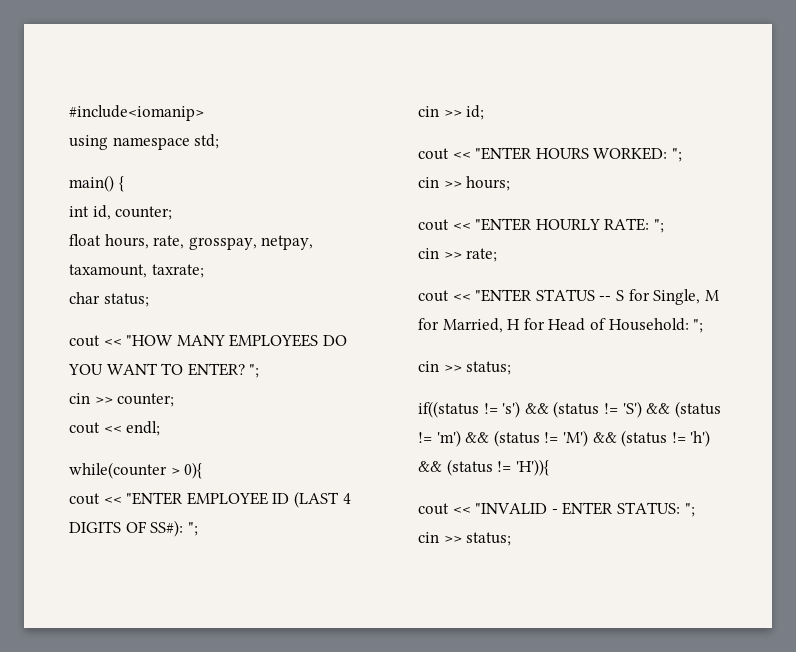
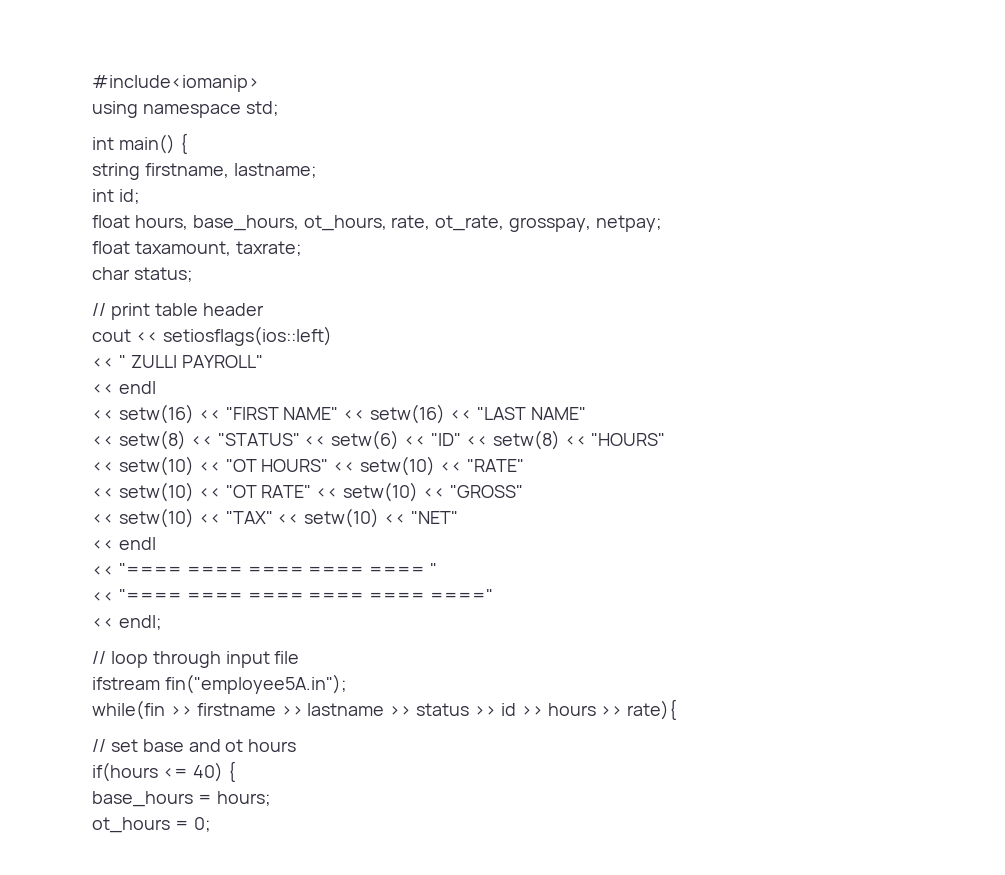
(220, 141) none -> [92,137,114,150] int
[69,205,173,220] // int id, counter; -> [92,163,317,180] [92,189,140,204] // string firstname, lastname; // int id;
[153,235,314,250] [69,264,204,278] [69,292,149,307] [69,334,347,347] [68,363,260,378] [69,393,175,407] [69,421,161,436] [69,462,203,479] [69,491,351,508] [69,520,198,537] [418,105,485,120] [418,147,682,162] [418,176,511,191] [418,218,664,233] [418,248,498,262] [418,289,719,305] [418,318,704,333] [418,361,512,375] [418,401,721,418] [418,430,711,447] [418,459,549,476] [418,502,695,517] [418,532,512,546] rate, grosspay, netpay, taxamount, taxrate; // char status; // cout << "HOW MANY EMPLOYEES DO YOU WANT TO ENTER? "; // cin >> counter; // cout << endl; // while(counter > 0){ // cout << "ENTER EMPLOYEE ID (LAST 4 DIGITS OF SS#): "; // cin >> id; // cout << "ENTER HOURS WORKED: "; // cin >> hours; // cout << "ENTER HOURLY RATE: "; // cin >> rate; // cout << "ENTER STATUS -- S for Single, M for Married, H for Head of Household: "; // cin >> status; // if((status != 's') && (status != 'S') && (status != 'm') && (status != 'M') && (status != 'h') && (status != 'H')){ // cout << "INVALID - ENTER STATUS: "; // cin >> status; -> [192,215,663,232] [92,241,302,256] [92,267,193,282] [92,303,264,320] [92,326,332,346] [92,355,263,368] [92,381,156,394] [92,404,586,424] [92,430,666,450] [92,456,524,476] [92,482,523,502] [92,508,459,528] [92,537,156,550] [92,563,438,576] [92,589,494,602] [92,615,162,630] [92,651,300,668] [92,674,347,694] [92,699,678,720] [92,739,297,752] [92,761,236,782] [92,791,271,807] [92,817,211,833] base_hours, ot_hours, rate, ot_rate, grosspay, netpay; // float taxamount, taxrate; // char status; // // print table header // cout << setiosflags(ios::left) // << " ZULLI PAYROLL" // << endl // << setw(16) << "FIRST NAME" << setw(16) << "LAST NAME" // << setw(8) << "STATUS" << setw(6) << "ID" << setw(8) << "HOURS" // << setw(10) << "OT HOURS" << setw(10) << "RATE" // << setw(10) << "OT RATE" << setw(10) << "GROSS" // << setw(10) << "TAX" << setw(10) << "NET" // << endl // << "==== ==== ==== ==== ==== " // << "==== ==== ==== ==== ==== ====" // << endl; // // loop through input file // ifstream fin("employee5A.in"); // while(fin >> firstname >> lastname >> status >> id >> hours >> rate){ // // set base and ot hours // if(hours <= 40) { // base_hours = hours; // ot_hours = 0;

